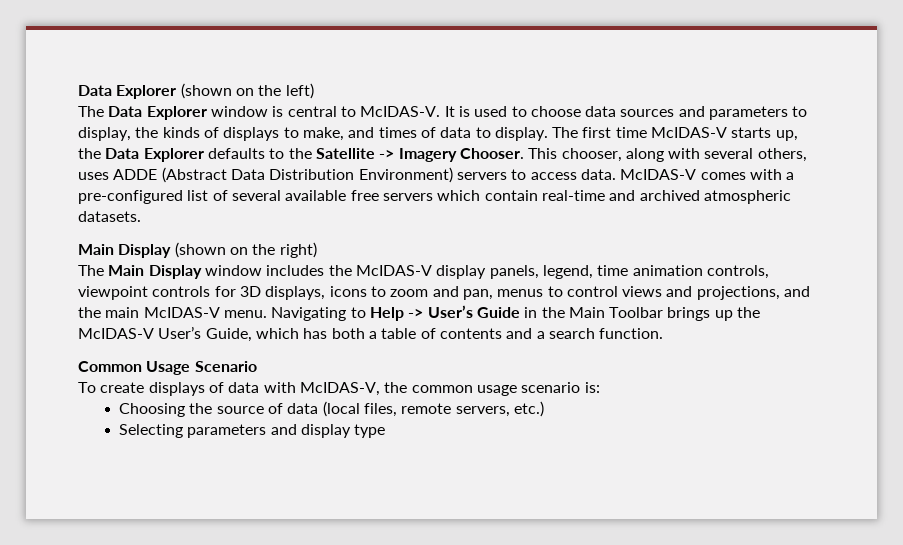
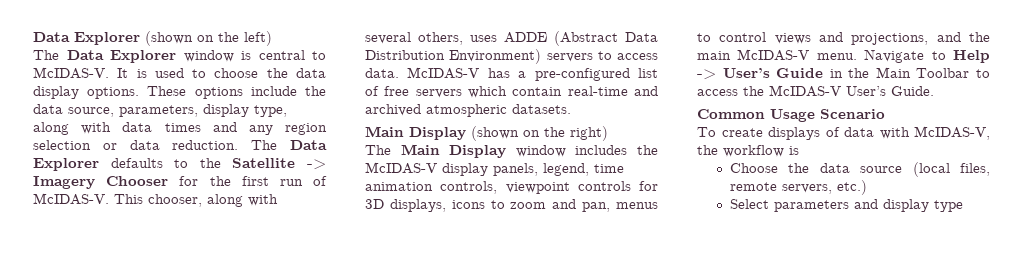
[585,106,808,120] [78,127,798,141] [78,148,101,159] data sources and parameters to display, the kinds of displays to make, and times of data to display. The first time McIDAS-V starts up, the -> [266,68,326,78] [33,86,326,99] [33,104,287,117] [33,122,327,135] [33,140,278,150] the data display options. These options include the data source, parameters, display type, along with data times and any region selection or data reduction. The
[459,148,524,159] Chooser. -> [106,176,327,186] [33,193,109,205] Chooser for the first run of McIDAS-V.
[700,169,782,180] comes with -> [487,68,510,78] has
[231,190,347,201] several available -> (379, 91) none
[271,307,347,321] Navigating -> [864,49,925,63] Navigate
[667,307,733,321] brings up -> [976,69,990,78] [697,89,738,96] to access
[205,328,664,342] Guide, which has both a table of contents and a search function. -> [891,86,934,96] Guide.
[411,382,600,396] [119,403,319,417] common usage scenario is: // Choosing the source of data -> [723,145,799,157] [730,163,903,173] workflow is // Choose the data source
[119,424,184,438] Selecting -> [730,199,770,209] Select

